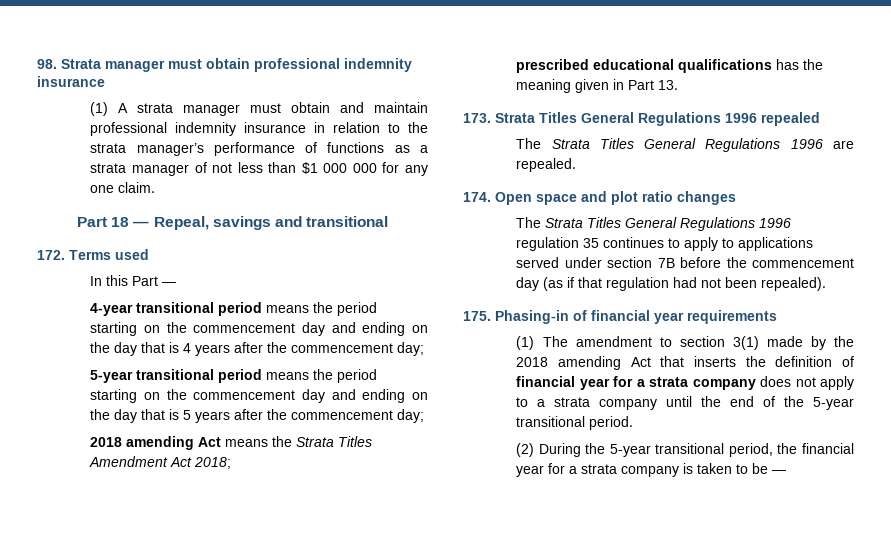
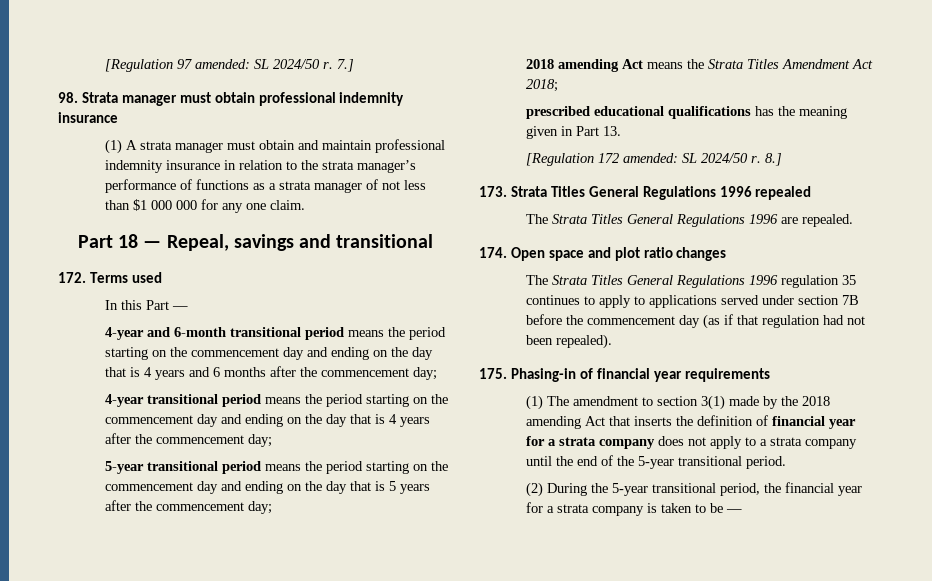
(37, 64) none -> [105,59,355,72] [Regulation 97 amended: SL 2024/50 r. 7.] //
(177, 284) none -> [105,327,447,340] [105,347,434,360] [105,366,438,380] // 4-year and 6-month transitional period means the period starting on the commencement day and ending on the day that is 4 years and 6 months after the commencement day;
(679, 85) none -> [526,153,783,166] // [Regulation 172 amended: SL 2024/50 r. 8.]

